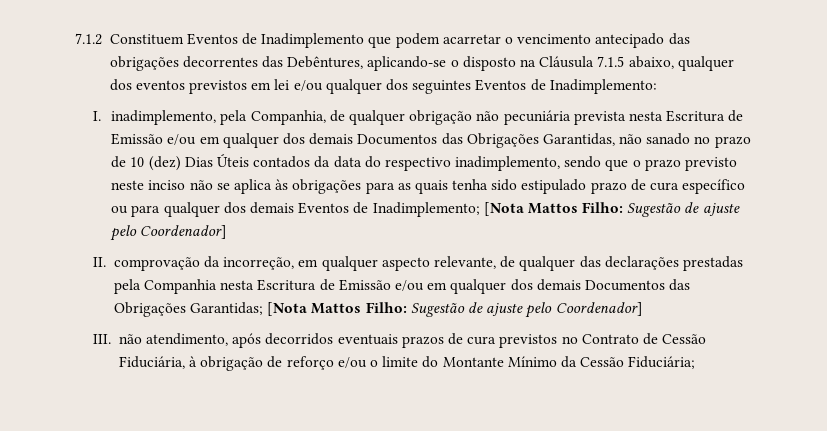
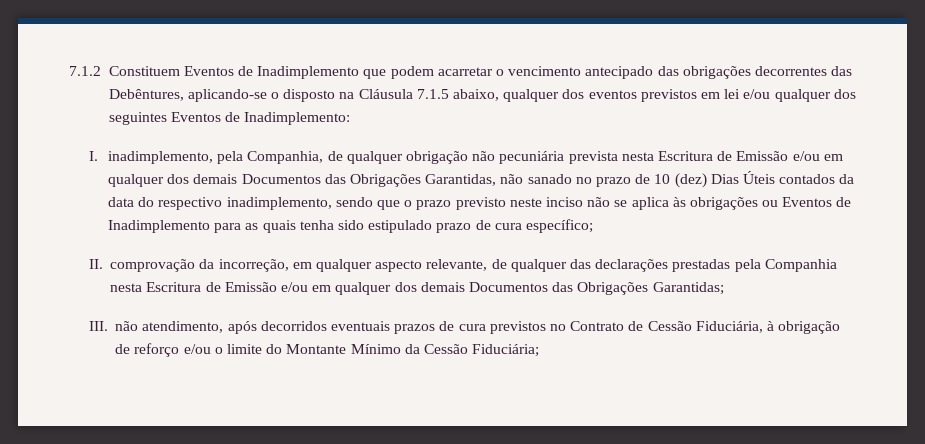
(362, 186) none -> [762,197,852,207] [108,220,211,233] ou Eventos de Inadimplemento
[682,179,746,194] [111,202,740,217] [110,225,228,241] específico ou para qualquer dos demais Eventos de Inadimplemento; [Nota Mattos Filho: Sugestão de ajuste pelo Coordenador] -> [525,219,593,233] específico;
[267,302,643,318] [Nota Mattos Filho: Sugestão de ajuste pelo Coordenador] -> (724, 288) none

